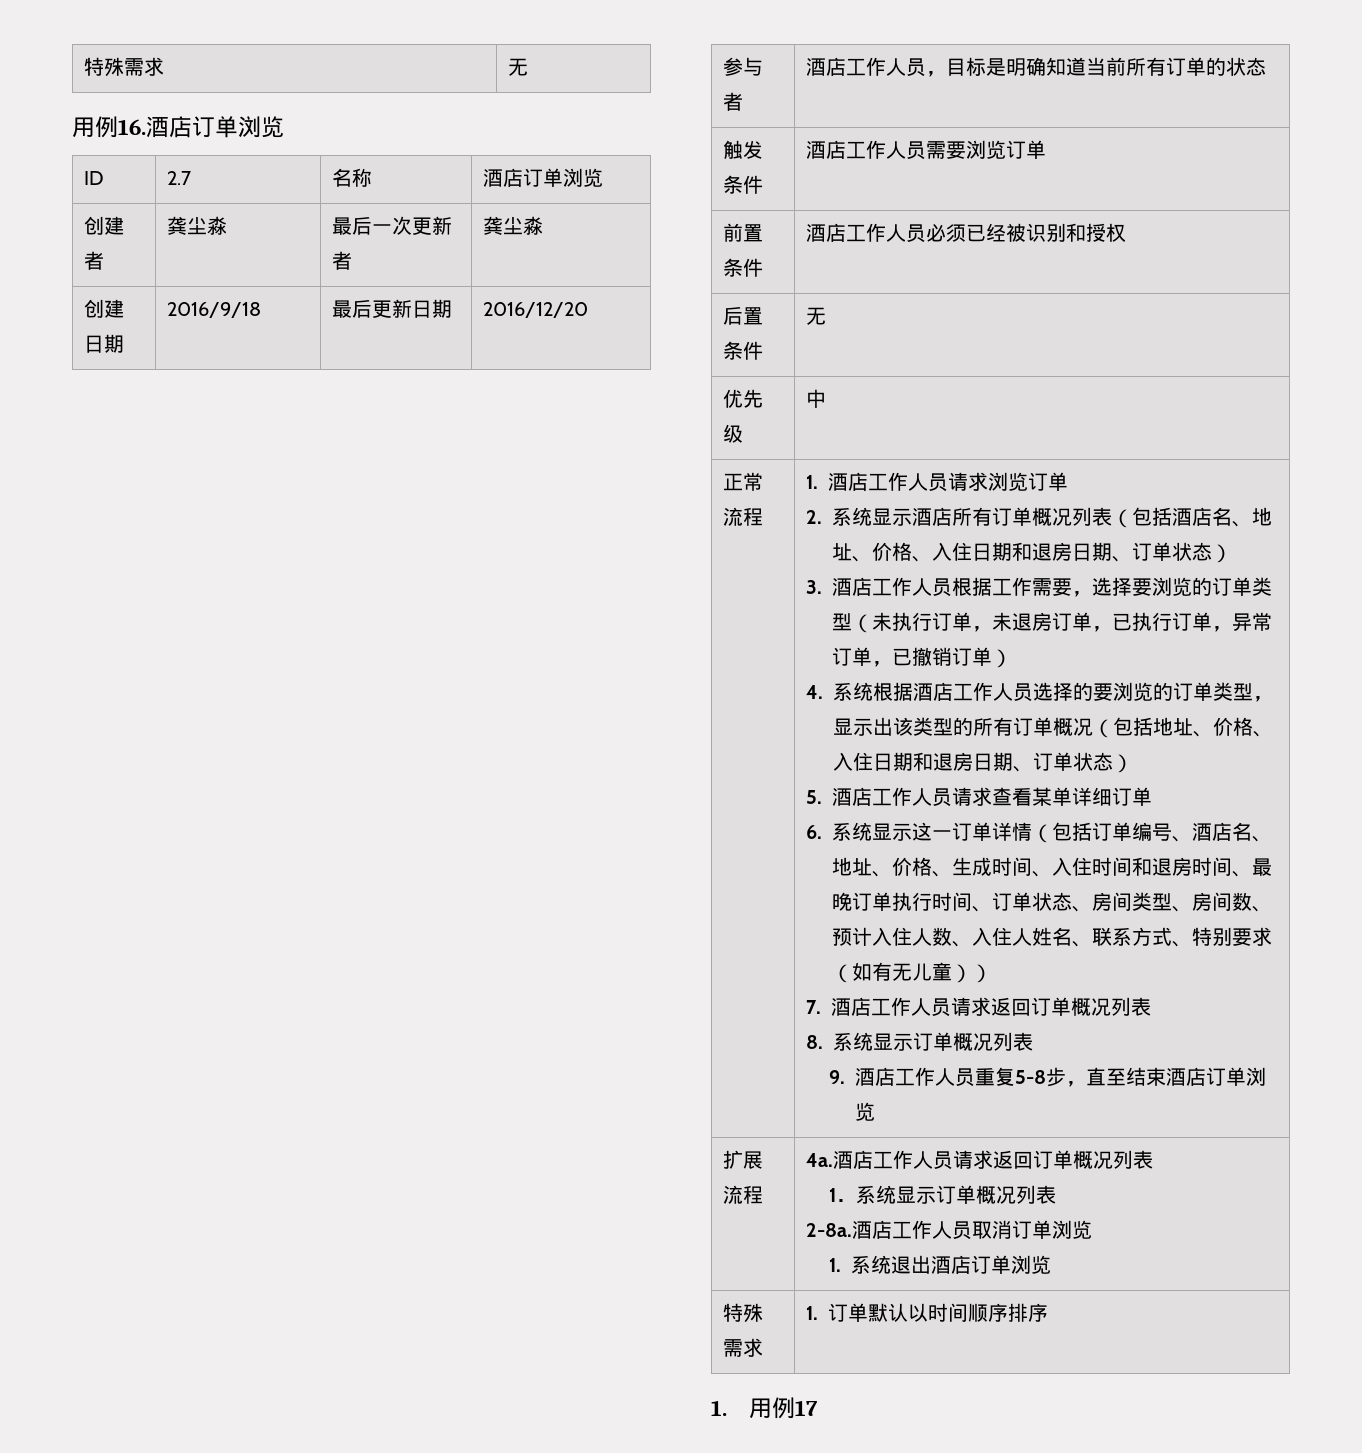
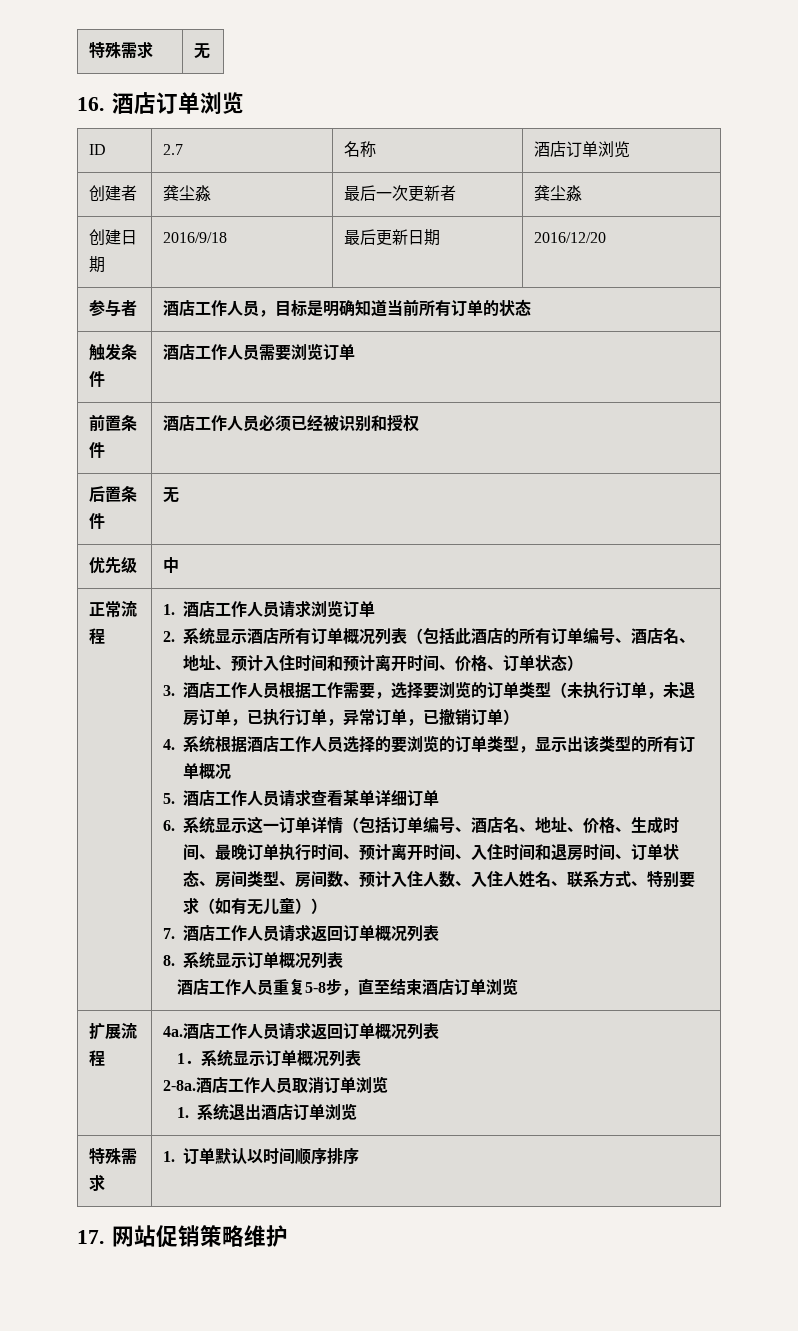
[72,116,118,138] 用例 -> (210, 51) none
[1172,507,1273,527] [832,542,1113,562] 酒店名、地址、价格、入住日期和退房日期 -> [454,627,695,645] [182,654,487,672] 此酒店的所有订单编号、酒店名、地址、预计入住时间和预计离开时间、价格
[1093,717,1274,738] [833,752,1134,773] （包括地址、价格、入住日期和退房日期、订单状态） -> (231, 771) none
(1053, 874) none -> [214,843,471,861] 最晚订单执行时间、预计离开时间、
[1252,858,1273,876] [832,892,993,912] 最晚订单执行时间、 -> (631, 856) none
[829,1070,846,1084] 9. -> (343, 960) none
[711,1397,818,1419] 1.用例17 -> [77,1225,288,1248] 17.网站促销策略维护

